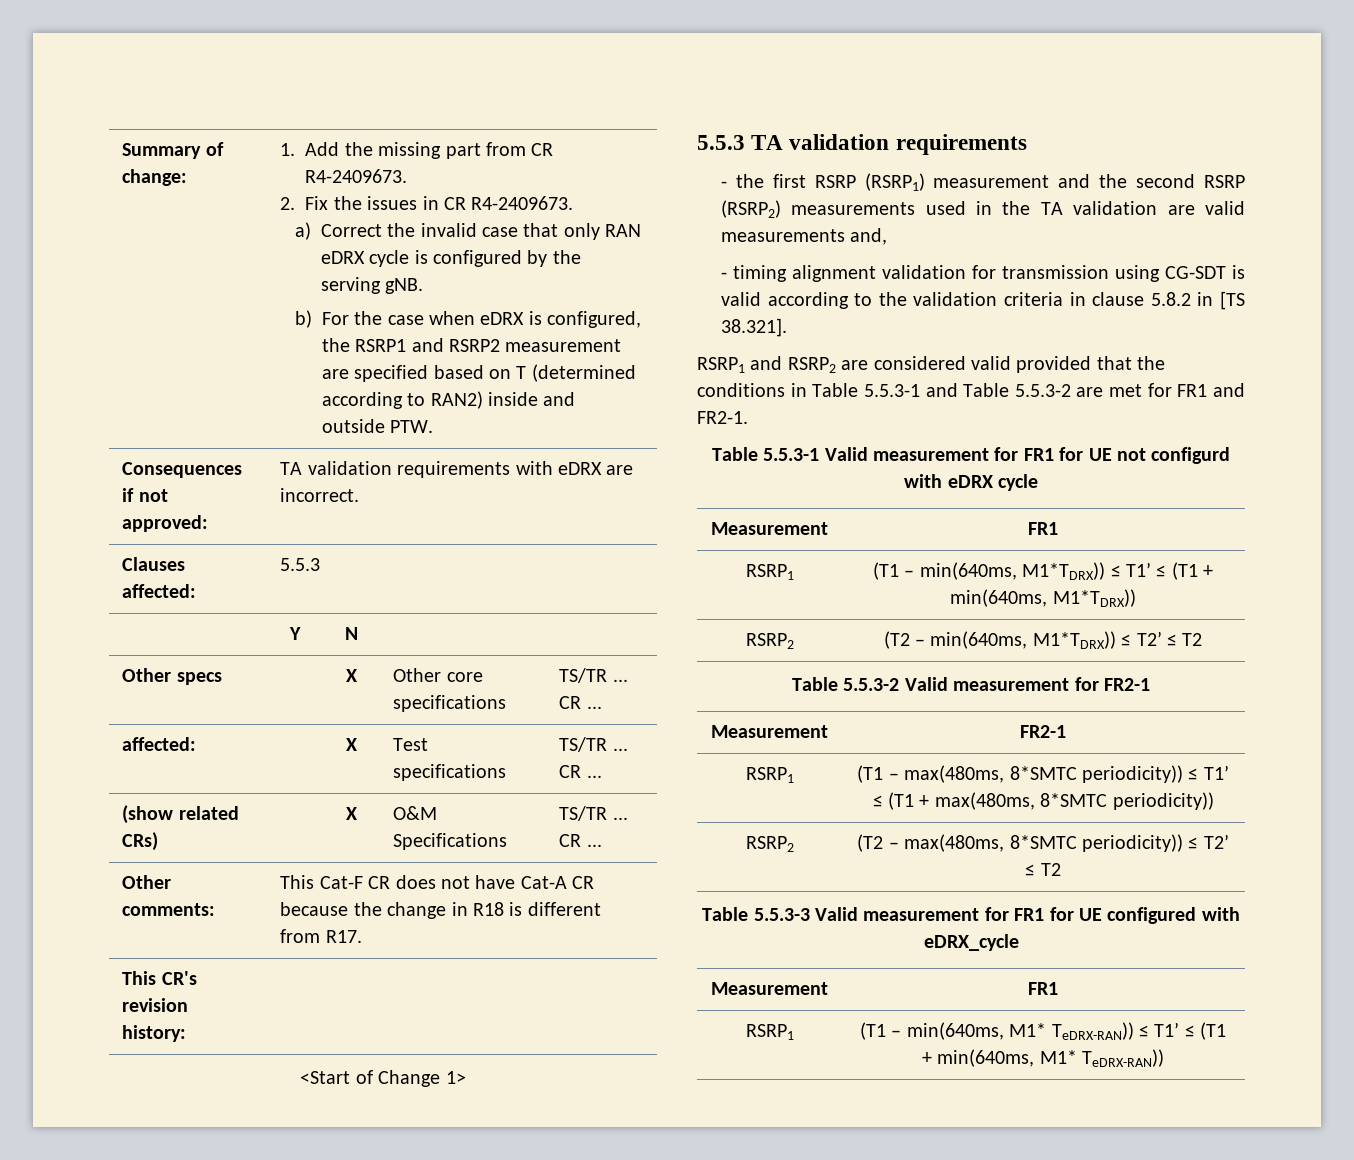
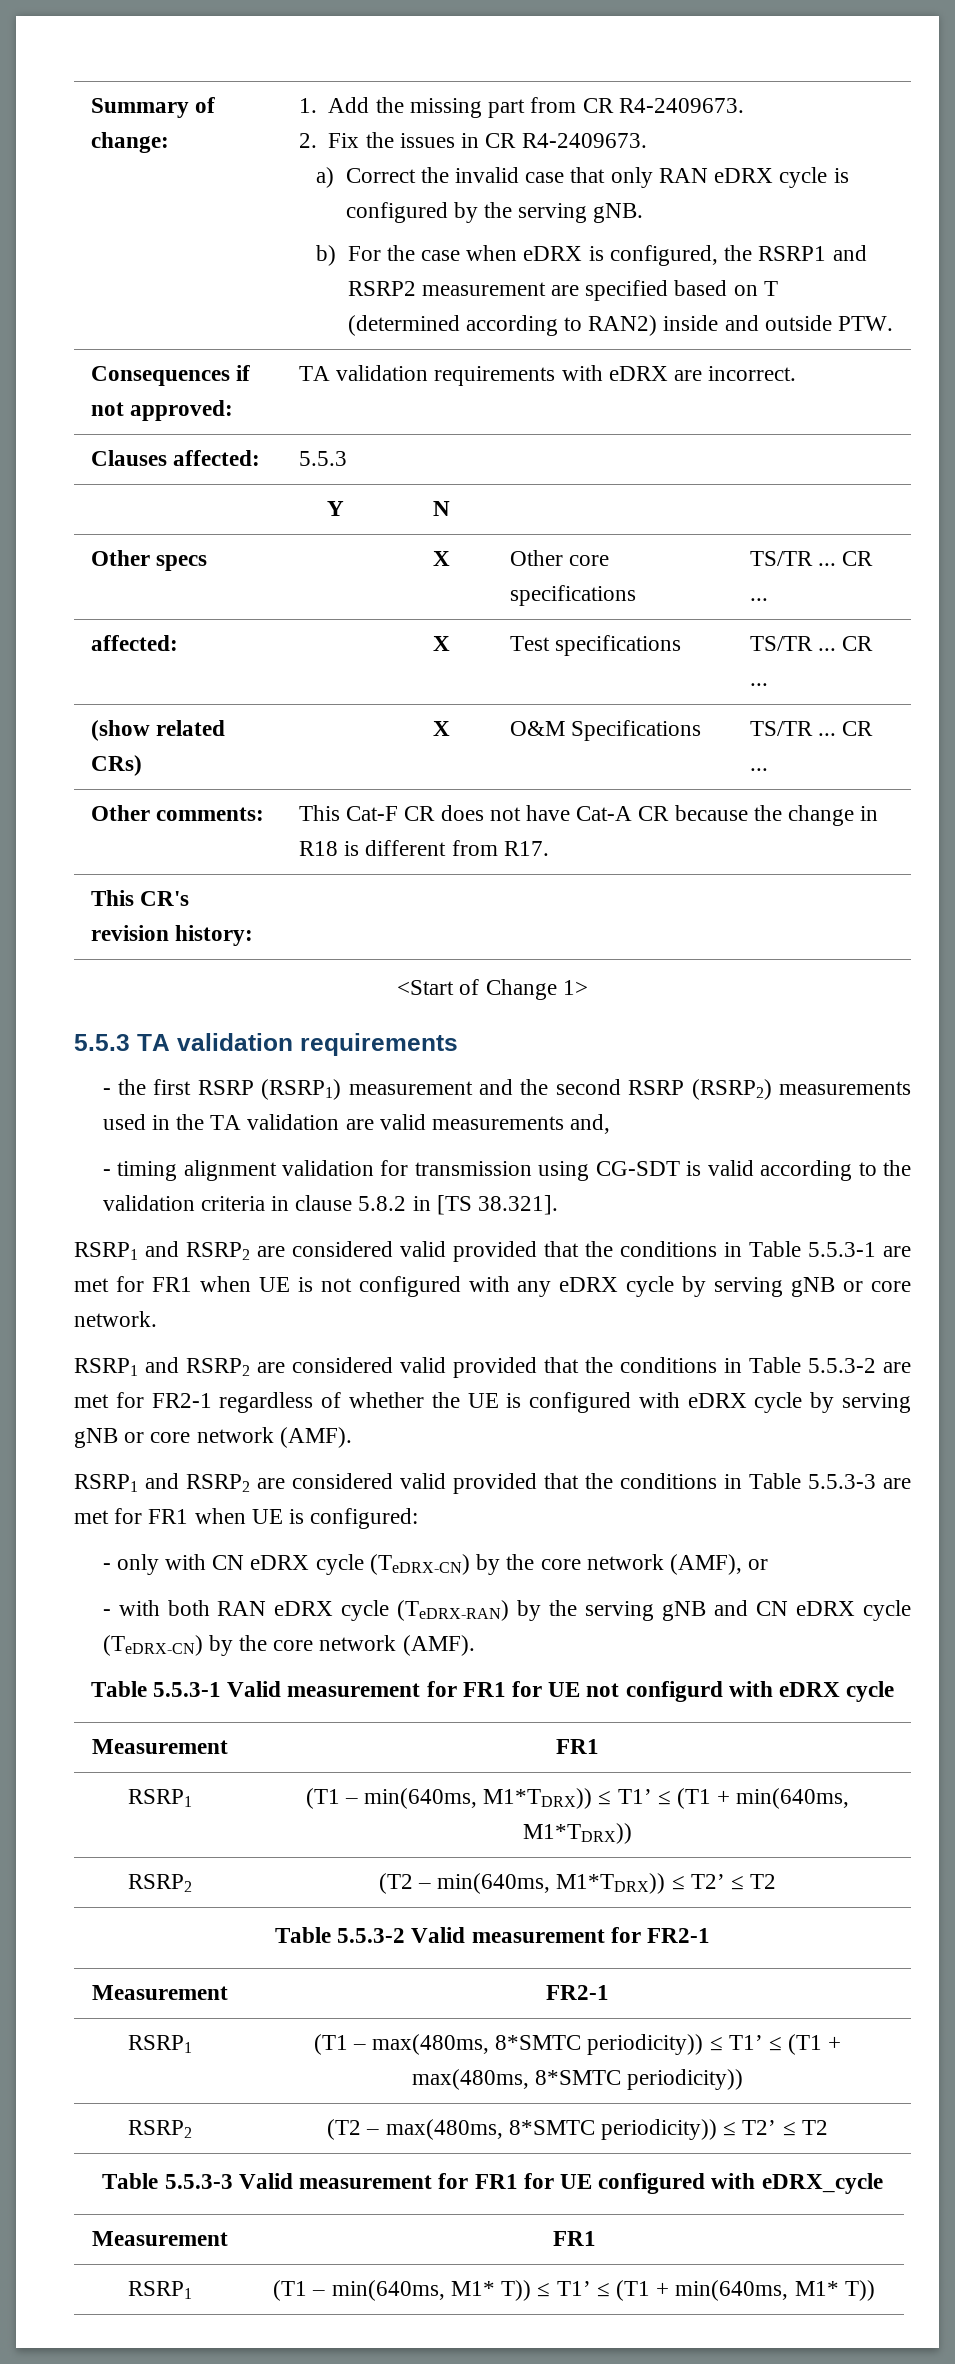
[925,383,958,397] and -> [883,1246,911,1257] [74,1276,911,1297] [74,1311,157,1327] [74,1357,742,1378] are met for FR1 when UE is not configured with any eDRX cycle by serving gNB or core network. // RSRP1 and RSRP2 are considered valid provided that the conditions in
[1177,383,1245,397] [697,411,748,424] FR1 and FR2-1. -> [151,1392,912,1413] [74,1427,352,1448] [74,1473,911,1494] [74,1508,419,1529] [102,1554,769,1575] [102,1600,912,1621] [102,1635,475,1656] FR2-1 regardless of whether the UE is configured with eDRX cycle by serving gNB or core network (AMF). // RSRP1 and RSRP2 are considered valid provided that the conditions in Table 5.5.3-3 are met for FR1 when UE is configured: // - only with CN eDRX cycle (TeDRX-CN) by the core network (AMF), or // - with both RAN eDRX cycle (TeDRX-RAN) by the serving gNB and CN eDRX cycle (TeDRX-CN) by the core network (AMF).
[1051,1022,1134,1040] TeDRX-RAN)) -> [501,2280,532,2301] T))
[1082,1049,1165,1067] TeDRX-RAN)) -> [844,2280,875,2301] T))

